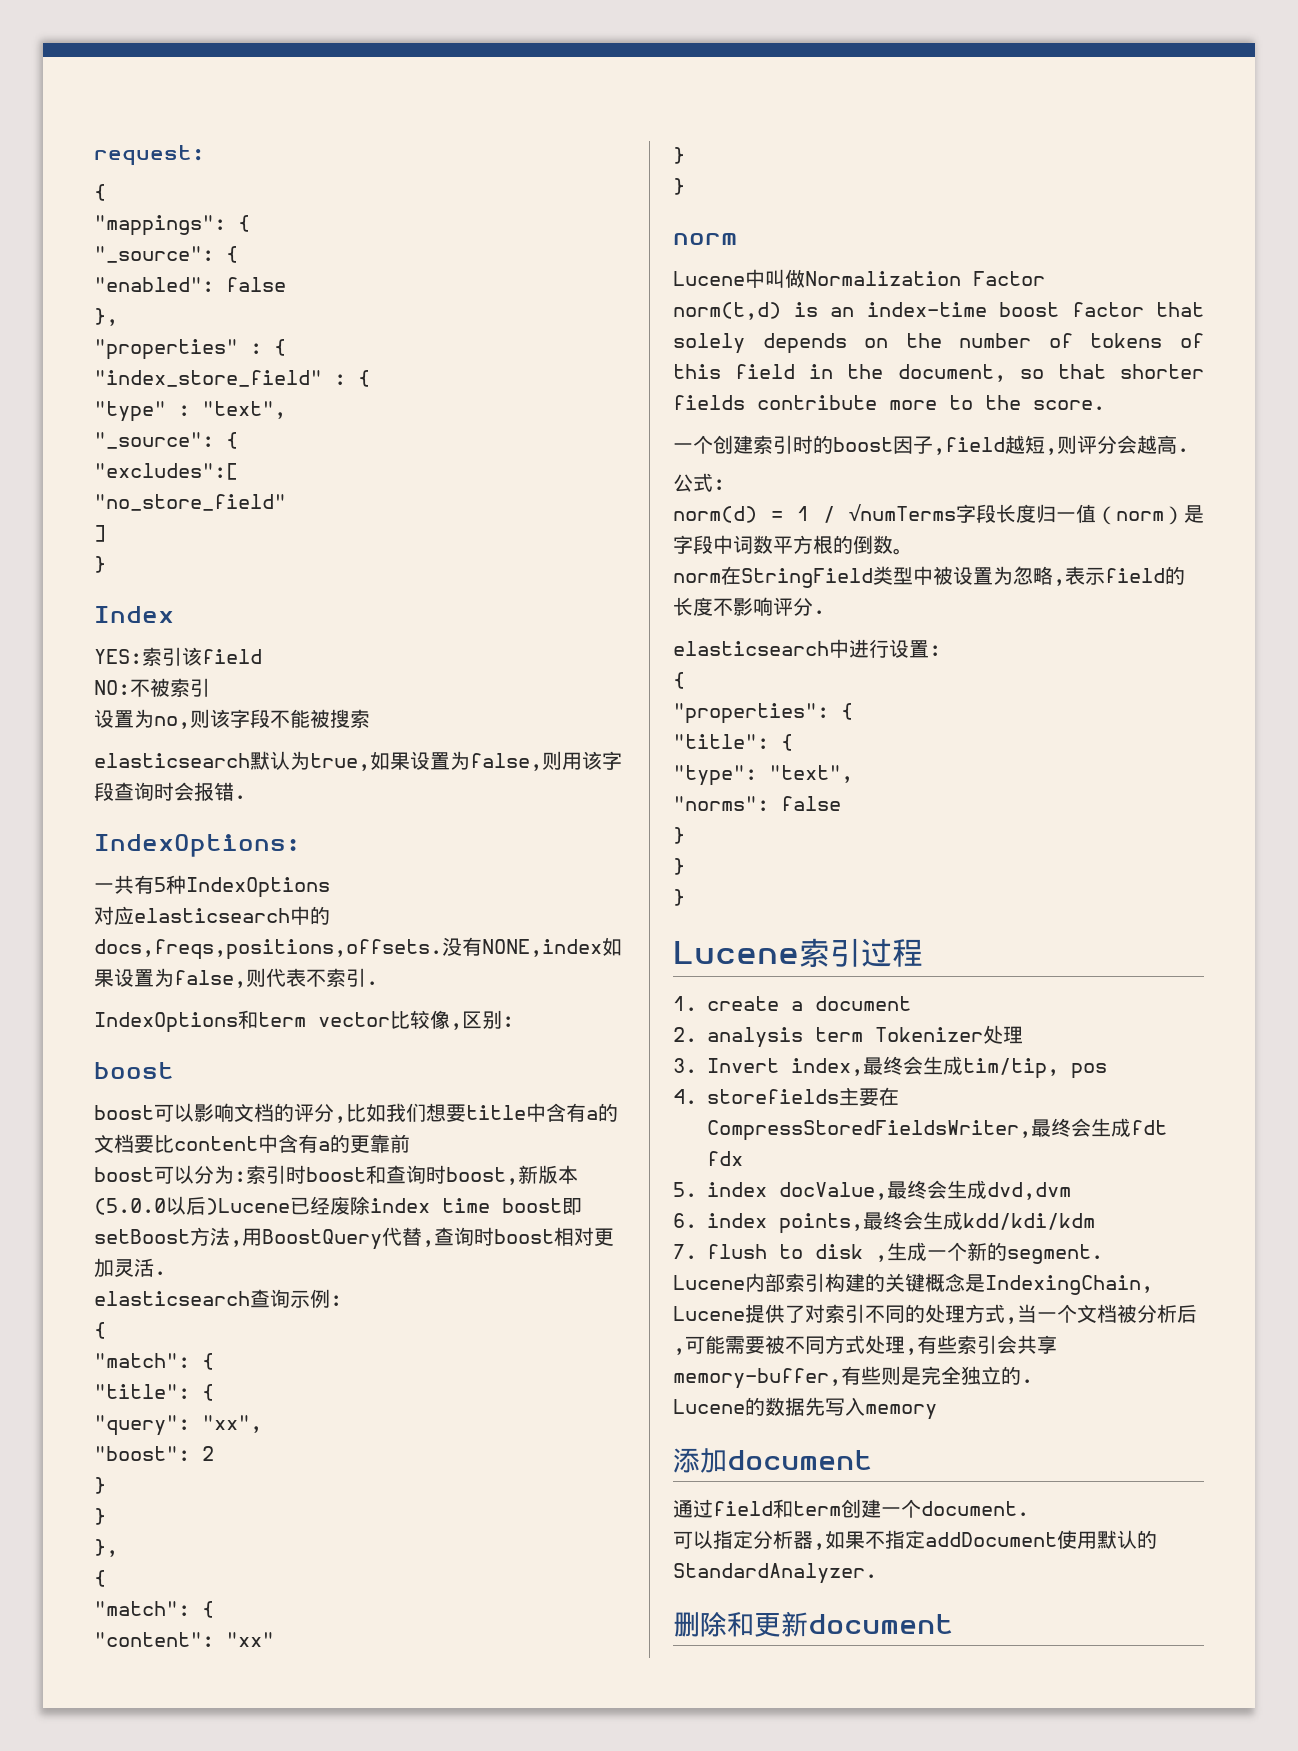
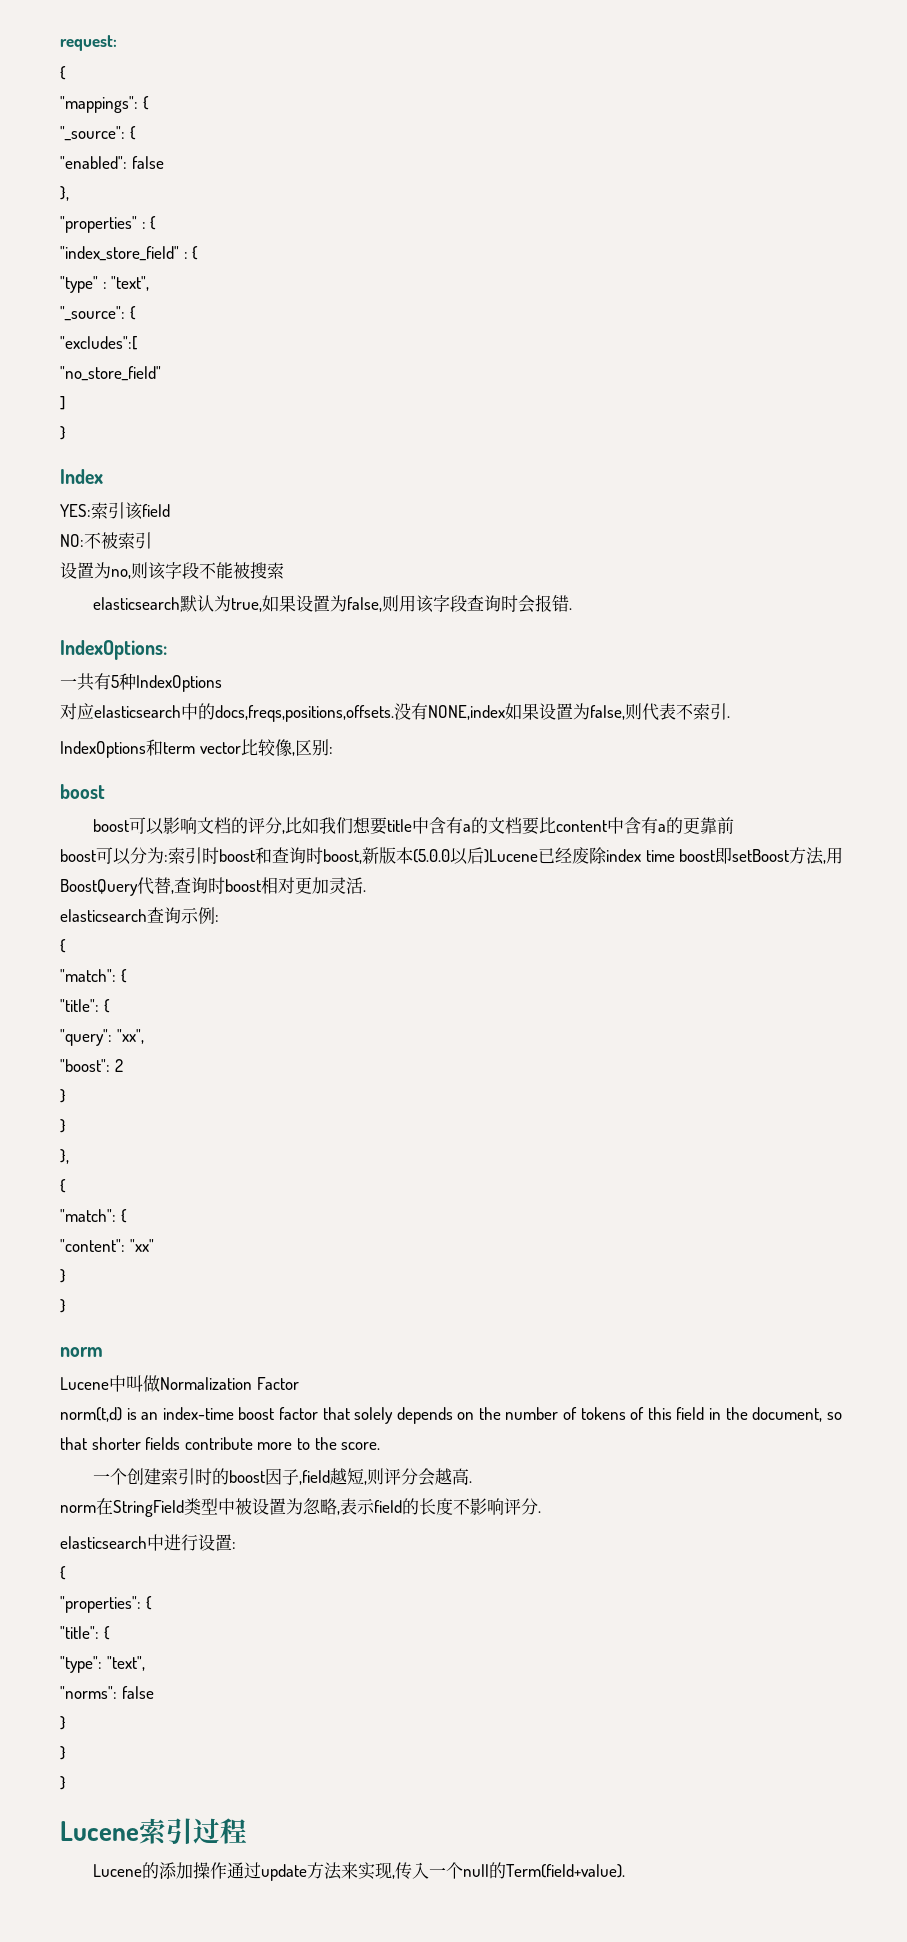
[673,473,725,492] [673,504,1204,525] [673,535,913,555] // 公式: // norm(d) = 1 / √numTerms字段长度归一值（norm）是字段中词数平方根的倒数。 -> (473, 1482) none
[673,996,911,1011] [673,1025,1023,1048] [673,1056,1107,1079] [673,1087,899,1106] [707,1118,1167,1141] [707,1151,743,1166] [673,1180,1071,1200] [673,1211,1095,1234] [673,1242,1103,1264] [673,1273,1153,1295] [673,1304,1197,1324] [673,1335,1057,1355] [673,1366,1033,1389] [673,1397,937,1420] [673,1448,872,1473] [673,1499,1029,1518] [673,1530,1157,1550] [673,1563,877,1584] [673,1611,953,1637] 1. create a document // 2. analysis term Tokenizer处理 // 3. Invert index,最终会生成tim/tip, pos // 4. storefields主要在CompressStoredFieldsWriter,最终会生成fdt fdx // 5. index docValue,最终会生成dvd,dvm // 6. index points,最终会生成kdd/kdi/kdm // 7. flush to disk ,生成一个新的segment. // Lucene内部索引构建的关键概念是IndexingChain, Lucene提供了对索引不同的处理方式,当一个文档被分析后,可能需要被不同方式处理,有些索引会共享memory-buffer,有些则是完全独立的. // Lucene的数据先写入memory // 添加document // 通过field和term创建一个document. // 可以指定分析器,如果不指定addDocument使用默认的StandardAnalyzer. // 删除和更新document -> [93,1862,626,1881] Lucene的添加操作通过update方法来实现,传入一个null的Term(field+value).

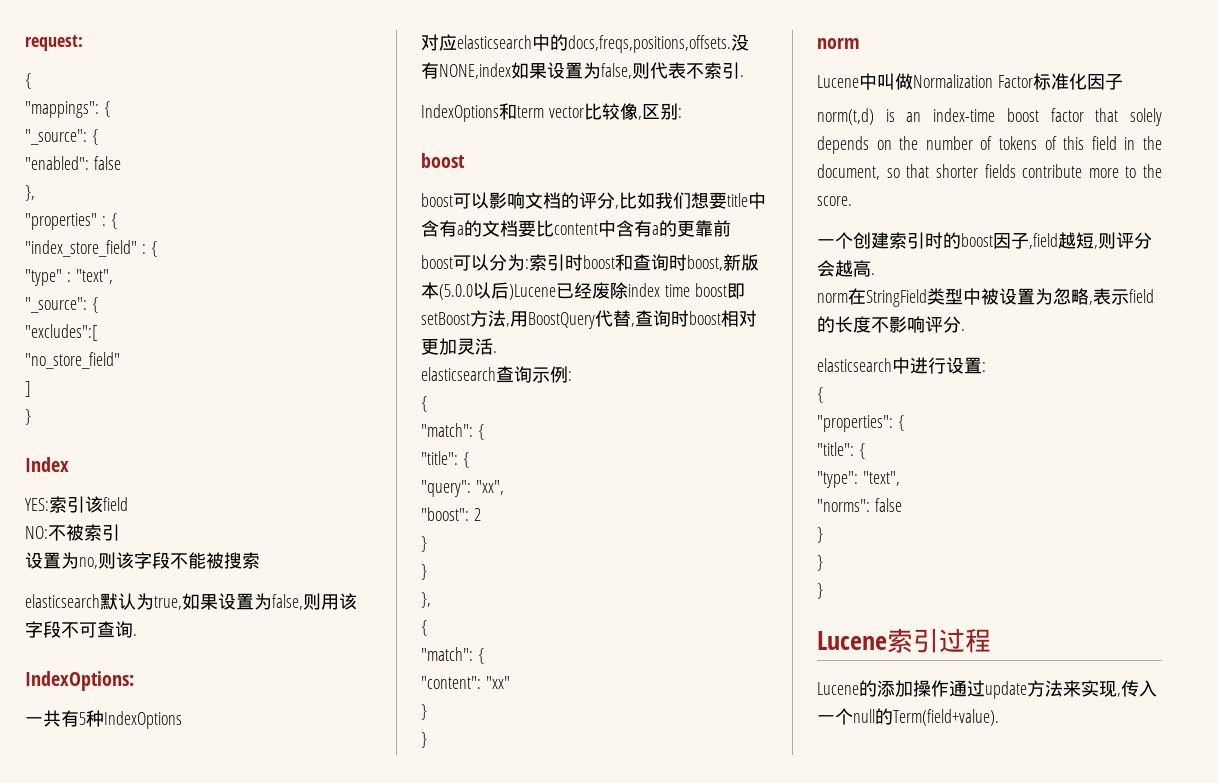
[467,595,570,613] 查询时会报错 -> [61,621,133,638] 不可查询
(299, 1383) none -> [1032,73,1123,90] 标准化因子

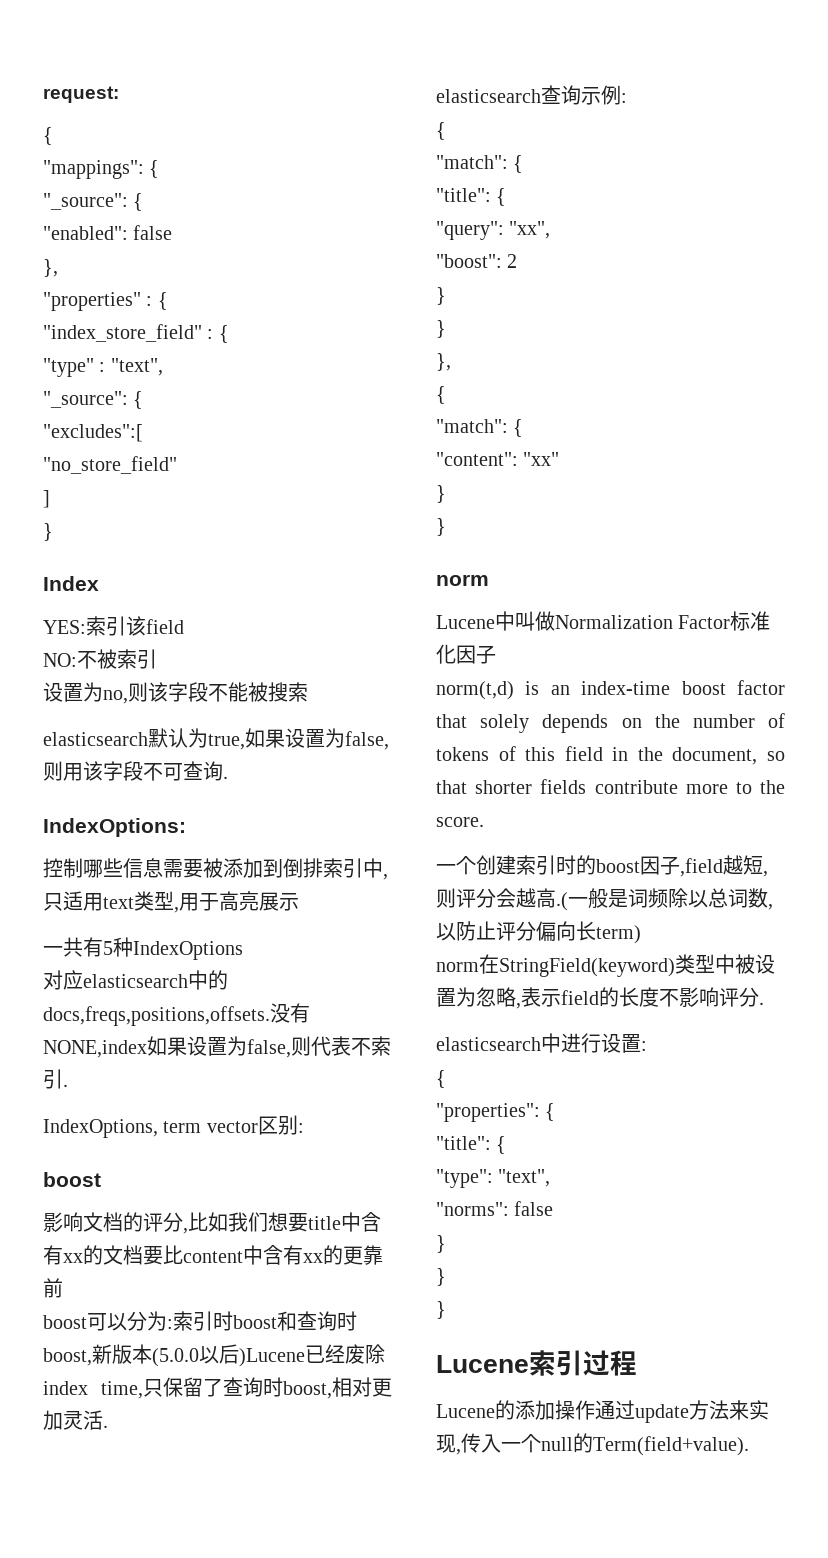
(134, 681) none -> [43,858,388,880] [43,891,299,913] // 控制哪些信息需要被添加到倒排索引中,只适用text类型,用于高亮展示
[421,103,517,122] IndexOptions和 -> [43,1119,158,1138] IndexOptions,
[583,103,642,120] 比较像, -> (258, 1127) none
[421,192,489,209] boost可以 -> (101, 1179) none
[457,225,464,235] a -> [63,1253,83,1263] xx
[652,225,659,235] a -> [303,1253,323,1263] xx
[664,283,745,299] [421,310,721,329] time boost即setBoost方法,用BoostQuery代替,查询时boost -> [101,1377,332,1399] time,只保留了查询时boost,
[871,273,875,275] . -> [556,888,773,911] [436,921,641,944] .(一般是词频除以总词数,以防止评分偏向长term)
[866,289,927,307] StringField -> [499,958,675,977] StringField(keyword)

